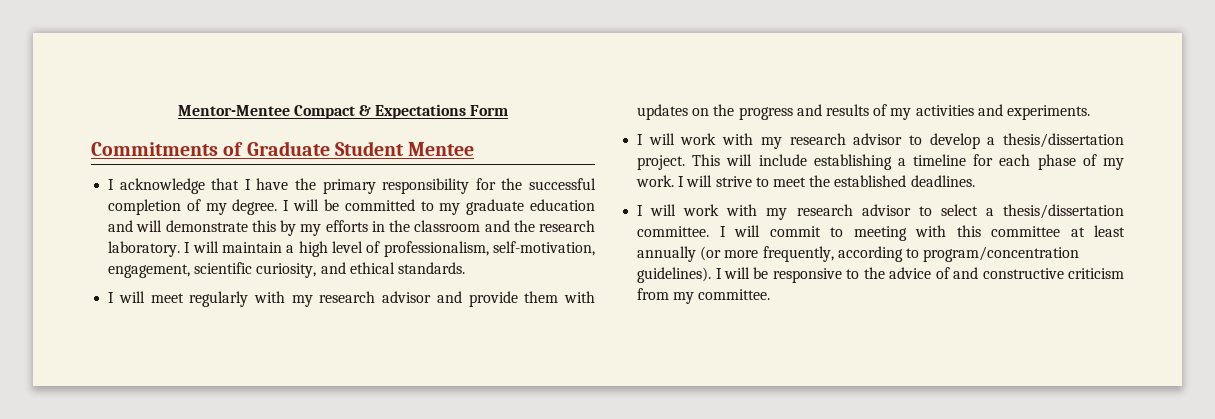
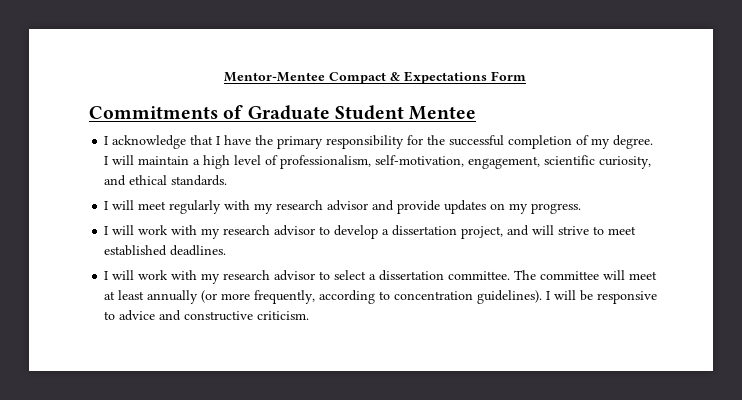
[323,199,595,215] [108,220,595,236] [108,241,219,257] be committed to my graduate education and will demonstrate this by my efforts in the classroom and the research laboratory. I will -> (135, 160) none
[524,291,596,303] [637,104,1090,120] them with updates on the progress and results of my activities and experiments. -> [444,200,582,214] updates on my progress.
[1003,133,1124,148] [637,154,1124,170] [636,175,685,187] thesis/dissertation project. This will include establishing a timeline for each phase of my work. I -> [392,225,530,239] dissertation project, and
[809,175,831,187] the -> (637, 230) none
[1002,204,1124,219] [637,225,1061,241] thesis/dissertation committee. I will commit to meeting with this committee -> [379,270,658,281] dissertation committee. The committee will meet
[923,246,1080,262] program/concentration -> [394,291,474,300] concentration
[863,267,1124,279] [637,288,771,304] the advice of and constructive criticism from my committee. -> [119,310,310,321] advice and constructive criticism.

